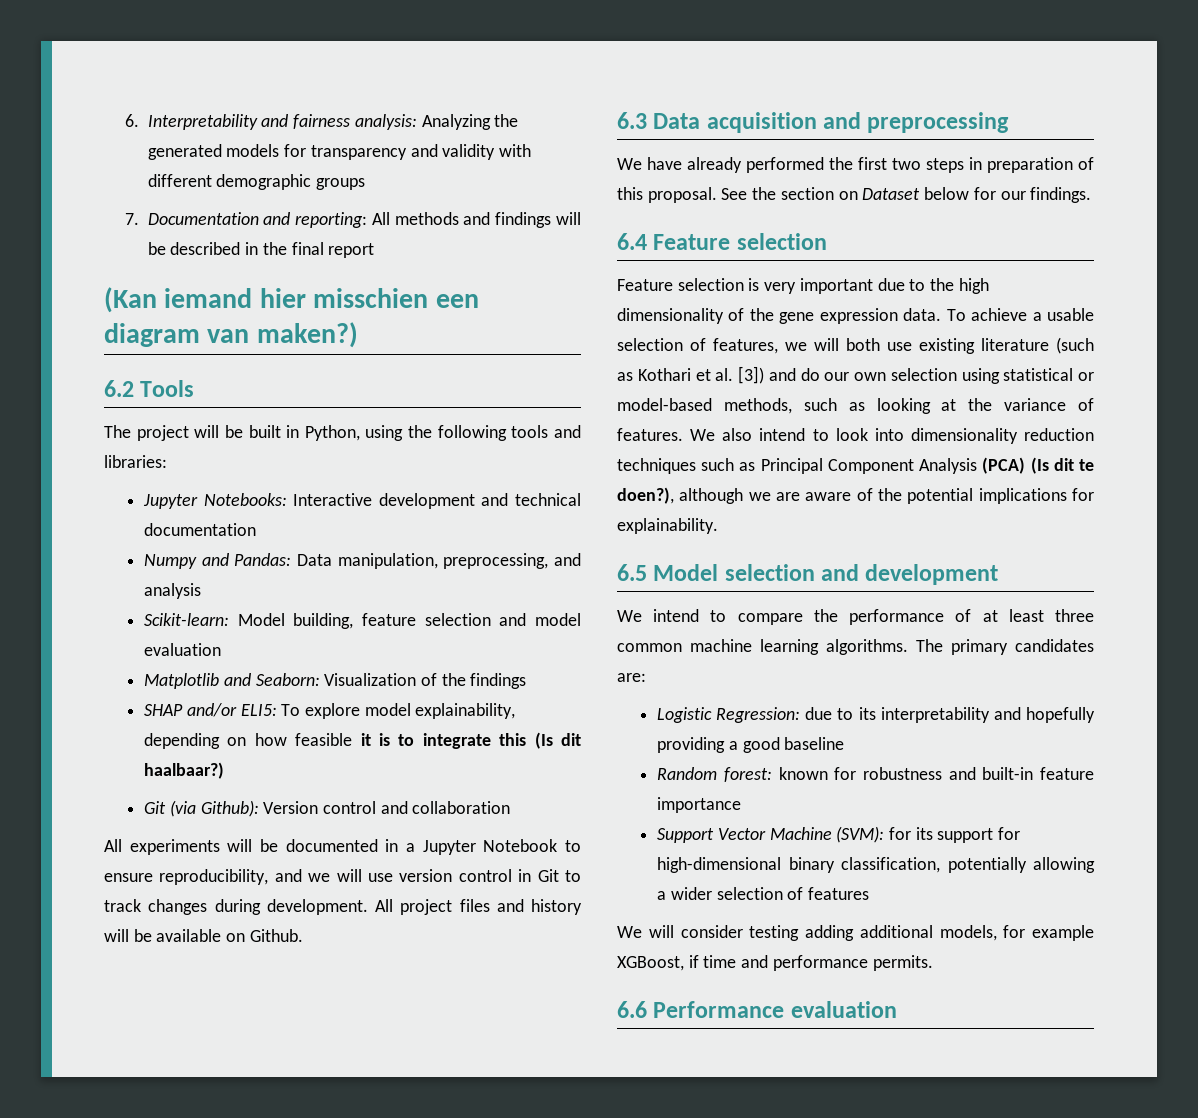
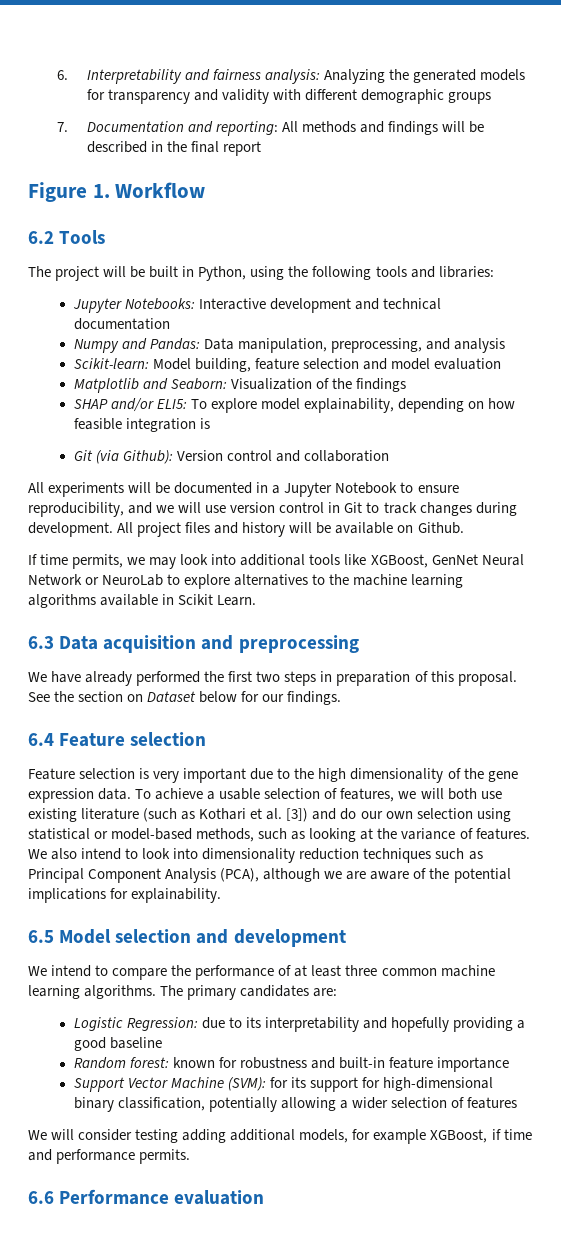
[104,287,479,313] [104,322,358,348] (Kan iemand hier misschien een diagram van maken?) -> [28,182,206,202] Figure 1. Workflow
[360,732,582,749] [144,762,225,779] it is to integrate this (Is dit haalbaar?) -> [126,418,211,432] integration is
(303, 935) none -> [28,554,524,569] [28,574,464,589] [28,594,257,608] // If time permits, we may look into additional tools like XGBoost, GenNet Neural Network or NeuroLab to explore alternatives to the machine learning algorithms available in Scikit Learn.
[982,457,1094,474] [617,487,674,504] (PCA) (Is dit te doen?), -> [220,868,260,882] (PCA),

